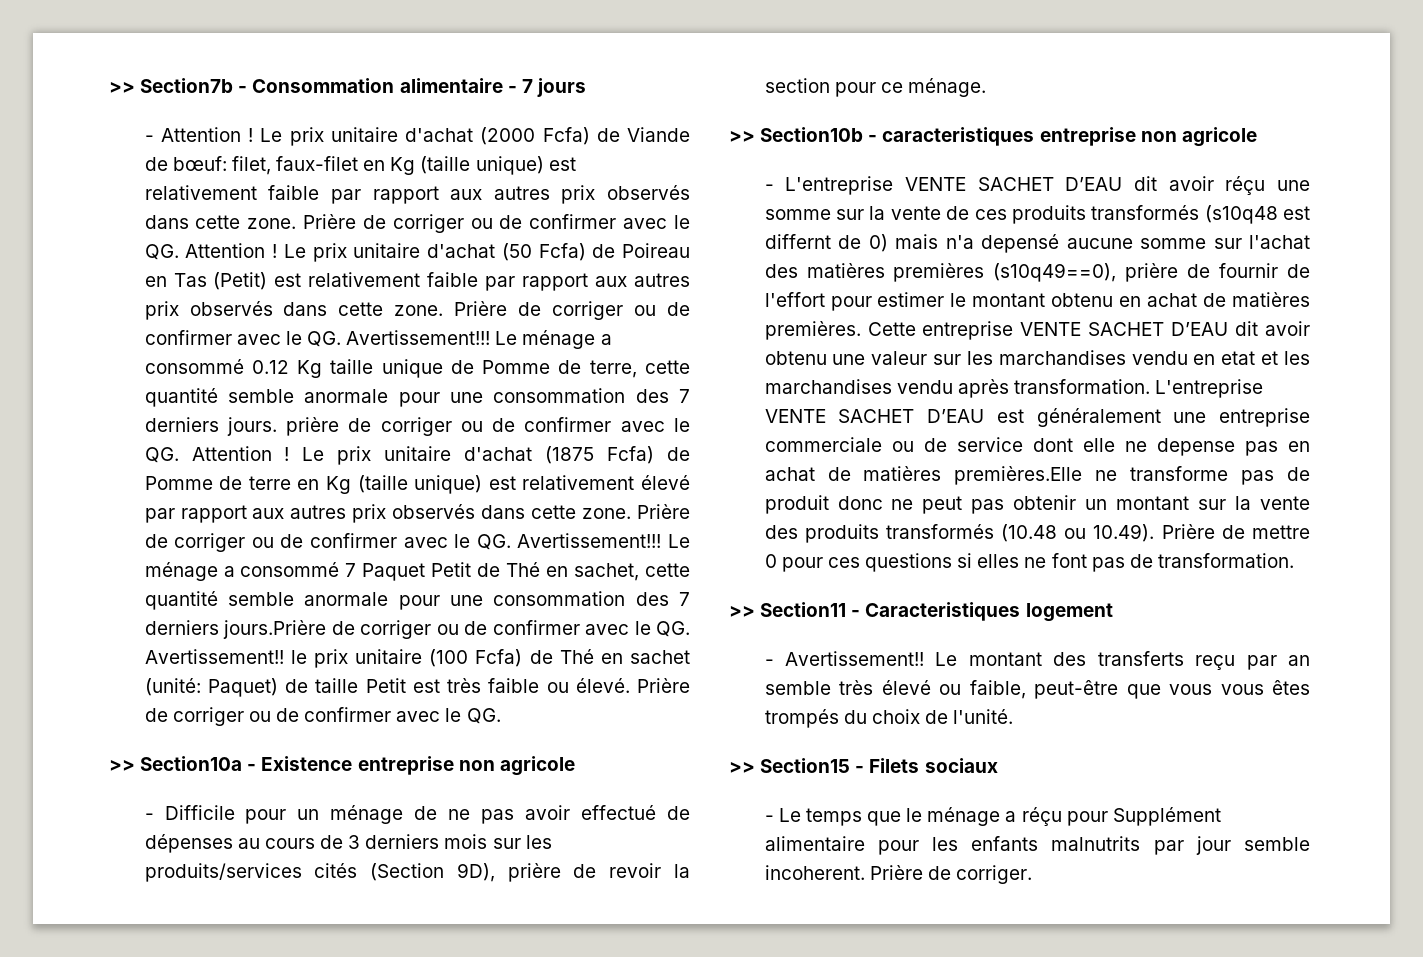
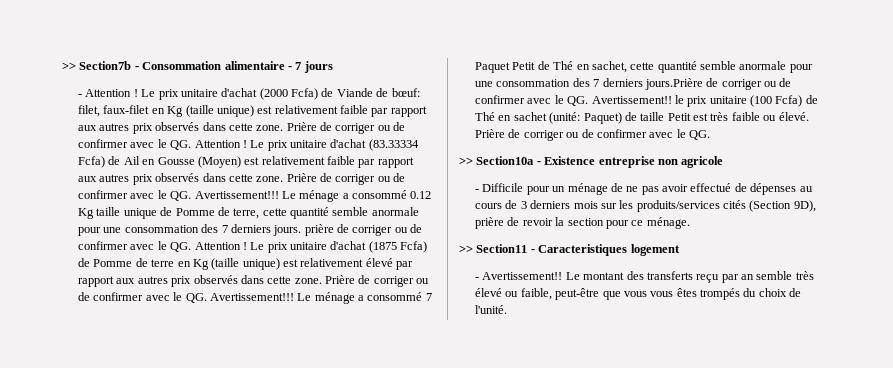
[501,243,690,261] [144,272,268,290] (50 Fcfa) de Poireau en Tas (Petit) -> [368,139,419,151] [78,156,241,168] (83.33334 Fcfa) de Ail en Gousse (Moyen)
[729,127,1257,147] [764,176,1310,195] [764,205,1310,224] [764,234,1310,253] [764,263,1310,282] [764,292,1311,311] [764,321,1310,340] [764,350,1310,365] [764,379,1264,398] [764,408,1310,427] [764,437,1310,456] [764,466,1310,485] [764,495,1310,514] [764,524,1310,543] [764,553,1294,572] // >> Section10b - caracteristiques entreprise non agricole // - L'entreprise VENTE SACHET D’EAU dit avoir réçu une somme sur la vente de ces produits transformés (s10q48 est differnt de 0) mais n'a depensé aucune somme sur l'achat des matières premières (s10q49==0), prière de fournir de l'effort pour estimer le montant obtenu en achat de matières premières. Cette entreprise VENTE SACHET D’EAU dit avoir obtenu une valeur sur les marchandises vendu en etat et les marchandises vendu après transformation. L'entreprise VENTE SACHET D’EAU est généralement une entreprise commerciale ou de service dont elle ne depense pas en achat de matières premières.Elle ne transforme pas de produit donc ne peut pas obtenir un montant sur la vente des produits transformés (10.48 ou 10.49). Prière de mettre 0 pour ces questions si elles ne font pas de transformation. -> (690, 223) none
[729,758,998,773] [764,807,1221,826] [764,836,1310,855] [764,865,1033,884] // >> Section15 - Filets sociaux // - Le temps que le ménage a réçu pour Supplément alimentaire pour les enfants malnutrits par jour semble incoherent. Prière de corriger. -> (508, 309) none

